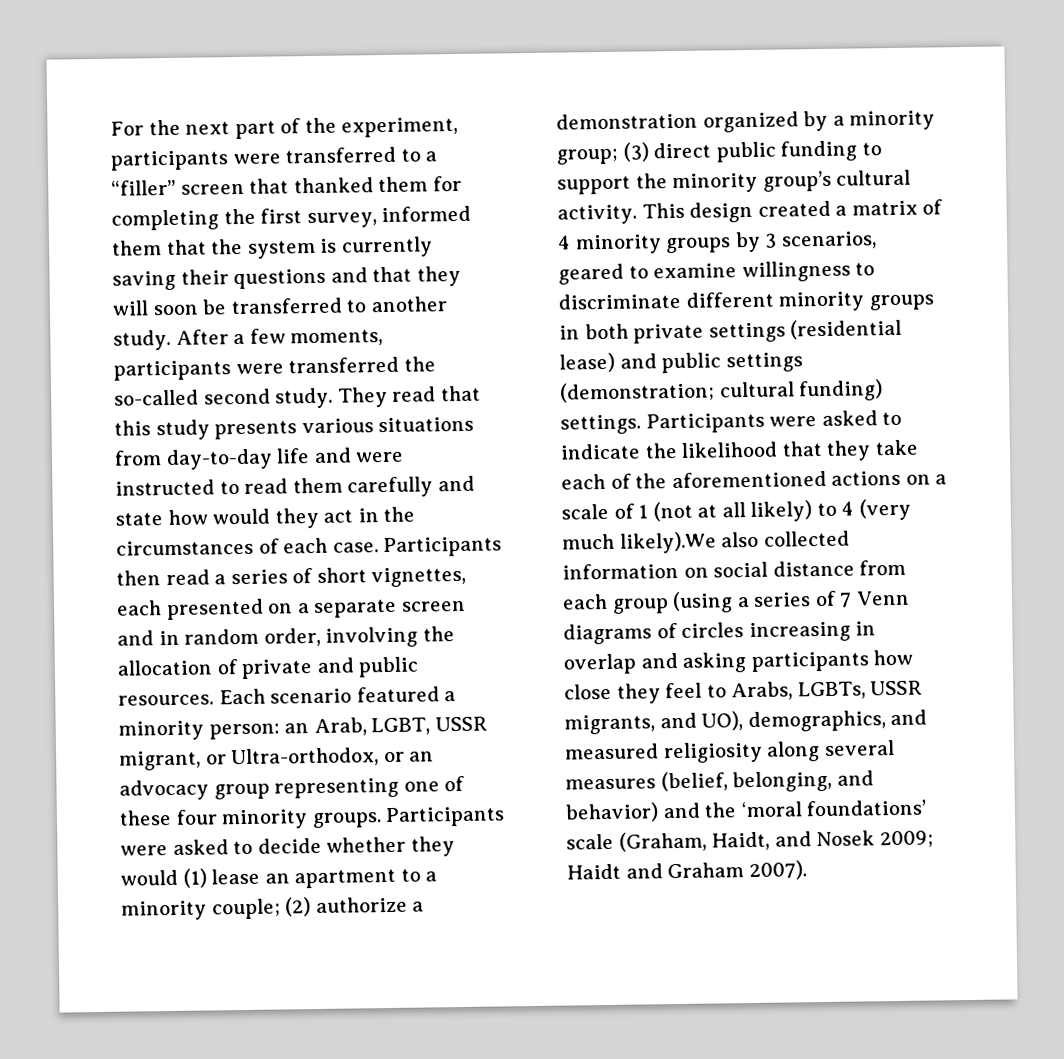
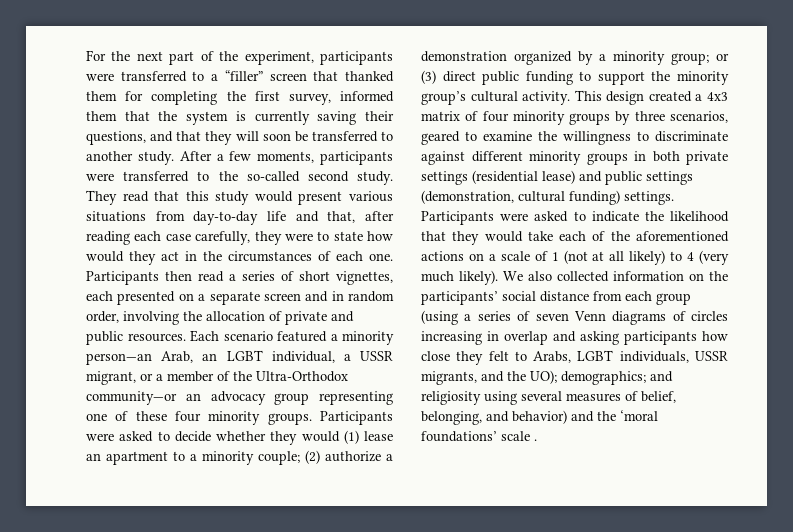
[233,268,327,290] questions -> [86,131,146,145] questions,
(400, 365) none -> [197,171,210,181] to
[214,420,298,440] presents -> [254,191,343,205] would present
[355,451,405,463] [115,475,475,498] were instructed to read them carefully and -> [327,211,394,223] [86,231,330,245] that, after reading each case carefully, they were to
[332,542,379,553] case. -> [369,253,393,261] one.
[208,716,488,740] [119,747,405,771] person: an Arab, LGBT, USSR migrant, or Ultra-orthodox, or -> [86,350,393,365] [86,371,348,385] [86,391,177,405] person—an Arab, an LGBT individual, a USSR migrant, or a member of the Ultra-Orthodox community—or
(618, 156) none -> [716,53,729,61] or
(848, 210) none -> [707,92,728,101] 4x3
[557,235,571,250] 4 -> [482,111,509,122] four
[764,233,778,249] 3 -> [634,111,665,121] three
(738, 271) none -> [538,131,557,141] the
(681, 301) none -> [421,151,465,165] against
[559,381,715,403] (demonstration; -> [421,190,514,204] (demonstration,
(872, 450) none -> [484,231,523,242] would
[619,531,717,554] likely).We -> [459,270,523,285] likely). We
(709, 572) none -> [709,271,728,281] [421,291,498,305] the participants’
[839,592,853,608] 7 -> [535,313,569,321] seven
[665,682,703,699] feel -> [488,351,509,361] felt
[797,681,866,700] LGBTs, -> [577,350,689,363] LGBT individuals,
[701,709,928,733] [564,740,895,764] [565,771,728,792] UO), demographics, and measured religiosity along several measures (belief, -> [507,370,673,385] [421,391,676,405] the UO); demographics; and religiosity using several measures of belief,
[618,830,934,852] [566,860,807,881] (Graham, Haidt, and Nosek 2009; Haidt and Graham 2007). -> [534,439,537,441] .

